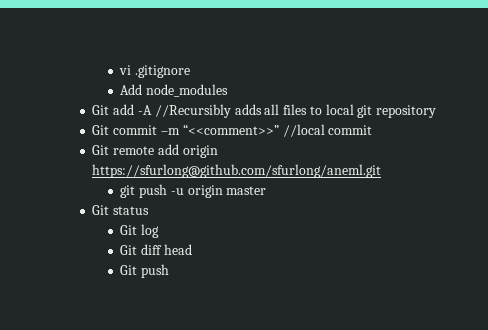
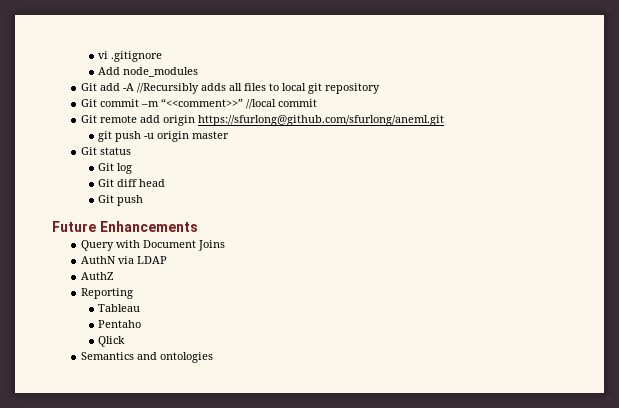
(170, 271) none -> [52,221,198,232] [81,240,226,251] [81,256,168,264] [81,272,115,280] [81,288,134,299] [98,304,141,312] [98,320,142,328] [98,336,126,347] [81,352,214,363] // Future Enhancements // Query with Document Joins // AuthN via LDAP // AuthZ // Reporting // Tableau // Pentaho // Qlick // Semantics and ontologies

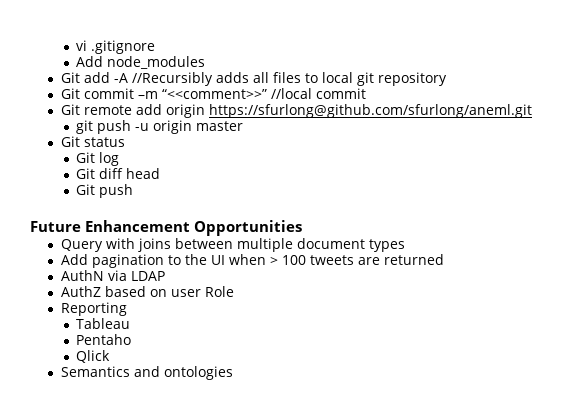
[99,221,198,232] Enhancements -> [85,220,303,236] Enhancement Opportunities
[143,240,226,251] Document Joins -> [137,238,405,252] [60,254,444,268] joins between multiple document types // Add pagination to the UI when > 100 tweets are returned
(115, 276) none -> [104,286,234,297] based on user Role

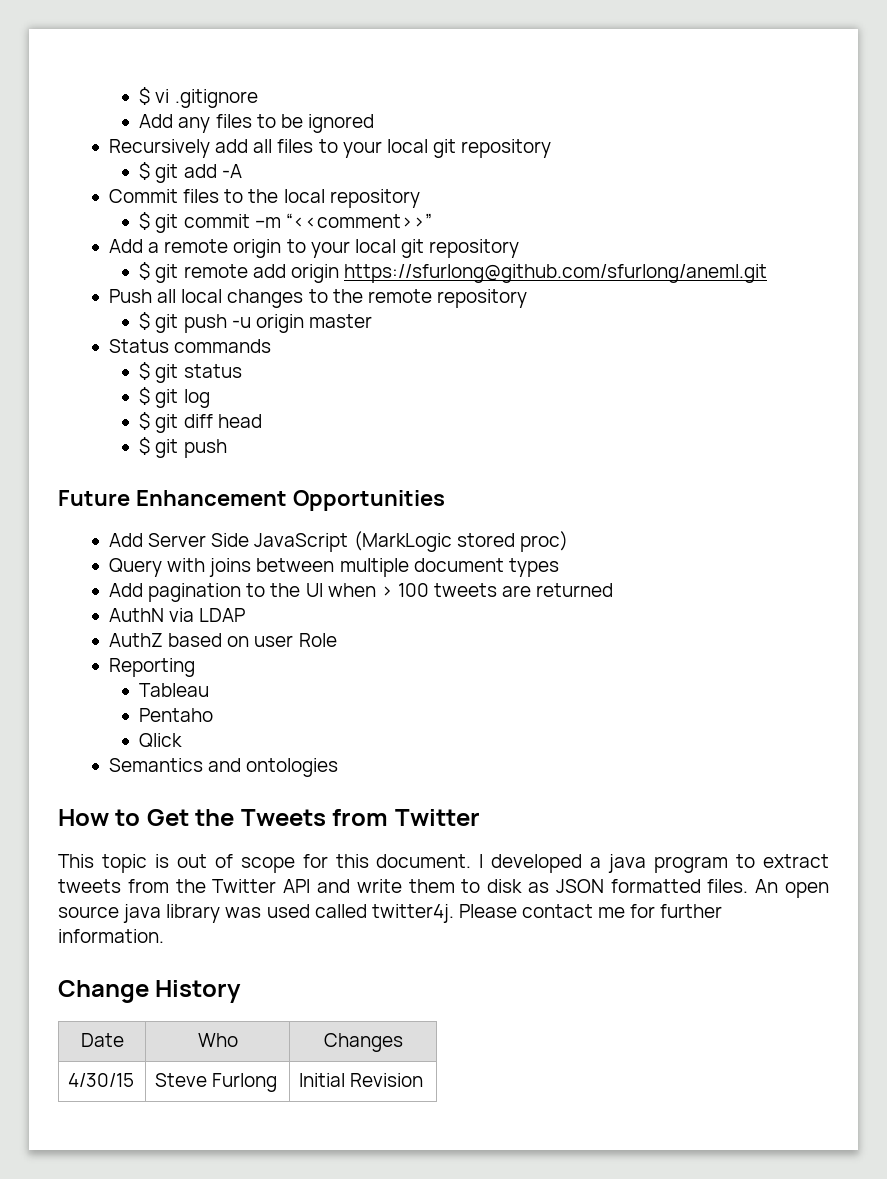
(76, 45) none -> [139,87,151,105] $
[107,56,206,69] [60,72,249,86] node_modules // Git add -A //Recursibly adds -> [178,114,374,133] [109,139,249,158] any files to be ignored // Recursively add
[321,72,447,86] [60,88,366,99] [60,104,532,118] local git repository // Git commit –m “<<comment>>” //local commit // Git remote add origin https://sfurlong@github.com/sfurlong/aneml.git // -> [342,139,552,158] [139,162,242,183] [109,189,420,208] [139,212,432,233] [109,239,520,258] [139,262,767,283] [109,289,527,308] [139,312,151,330] your local git repository // $ git add -A // Commit files to the local repository // $ git commit –m “<<comment>>” // Add a remote origin to your local git repository // $ git remote add origin https://sfurlong@github.com/sfurlong/aneml.git // Push all local changes to the remote repository // $
[60,136,80,147] Git -> [109,339,272,353] [139,362,179,383] Status commands // $ git
[76,152,96,163] Git -> [139,387,179,408] $ git
[76,168,96,179] Git -> [139,412,179,433] $ git
[76,184,96,195] Git -> [139,437,179,458] $ git
(303, 228) none -> [109,531,568,552] // Add Server Side JavaScript (MarkLogic stored proc)
(233, 373) none -> [58,809,480,826] [58,854,829,873] [58,879,829,898] [58,904,723,923] [58,929,164,943] [58,980,242,1003] [80,1033,124,1047] [197,1033,238,1047] [323,1033,403,1052] [68,1073,135,1087] [155,1073,278,1092] [299,1073,424,1087] // How to Get the Tweets from Twitter // This topic is out of scope for this document. I developed a java program to extract tweets from the Twitter API and write them to disk as JSON formatted files. An open source java library was used called twitter4j. Please contact me for further information. // Change History // Date | Who | Changes // 4/30/15 | Steve Furlong | Initial Revision

